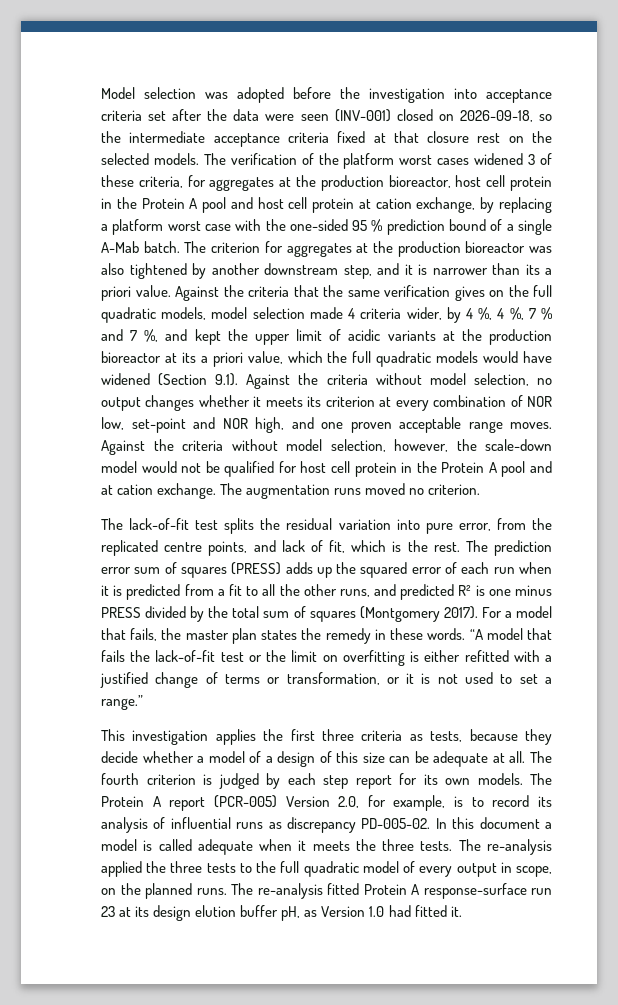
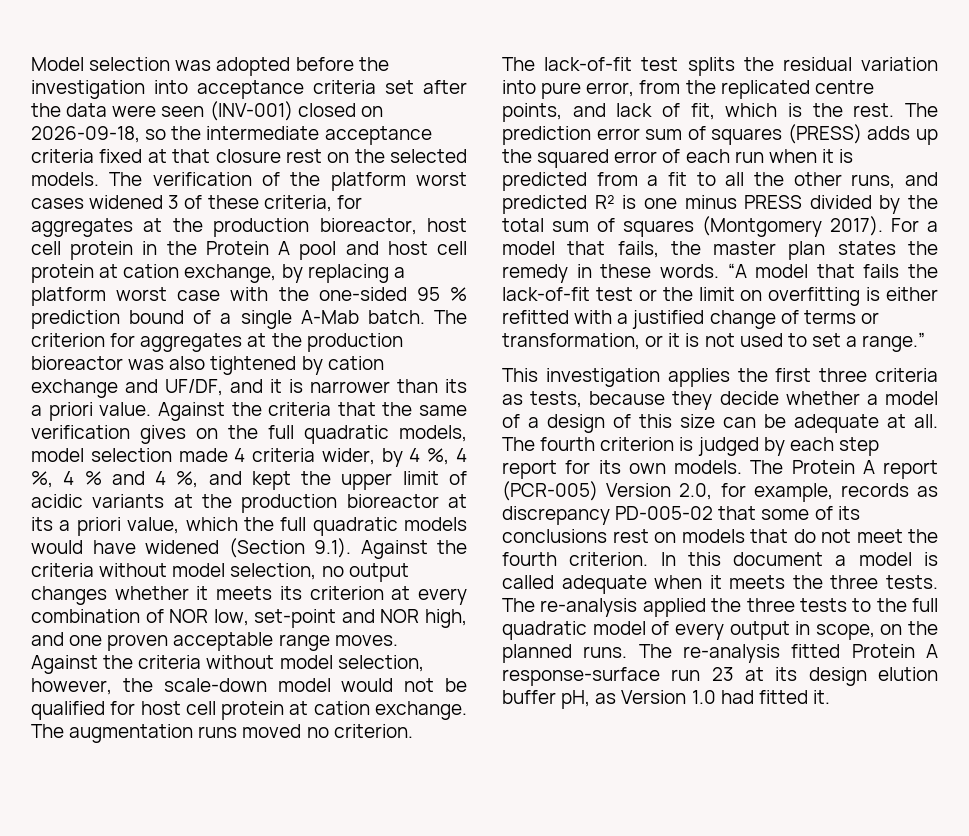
[211,263,372,279] another downstream step, -> [327,356,384,370] [31,379,223,398] cation exchange and UF/DF,
[528,308,536,319] 7 -> [63,471,75,485] 4
[130,330,138,341] 7 -> [155,471,167,485] 4
[401,461,552,477] in the Protein A pool and -> (285, 710) none
[454,795,552,807] [101,817,431,833] is to record its analysis of influential runs as discrepancy PD-005-02. -> [840,483,939,497] [502,506,860,525] [502,529,938,543] [502,552,649,566] records as discrepancy PD-005-02 that some of its conclusions rest on models that do not meet the fourth criterion.

